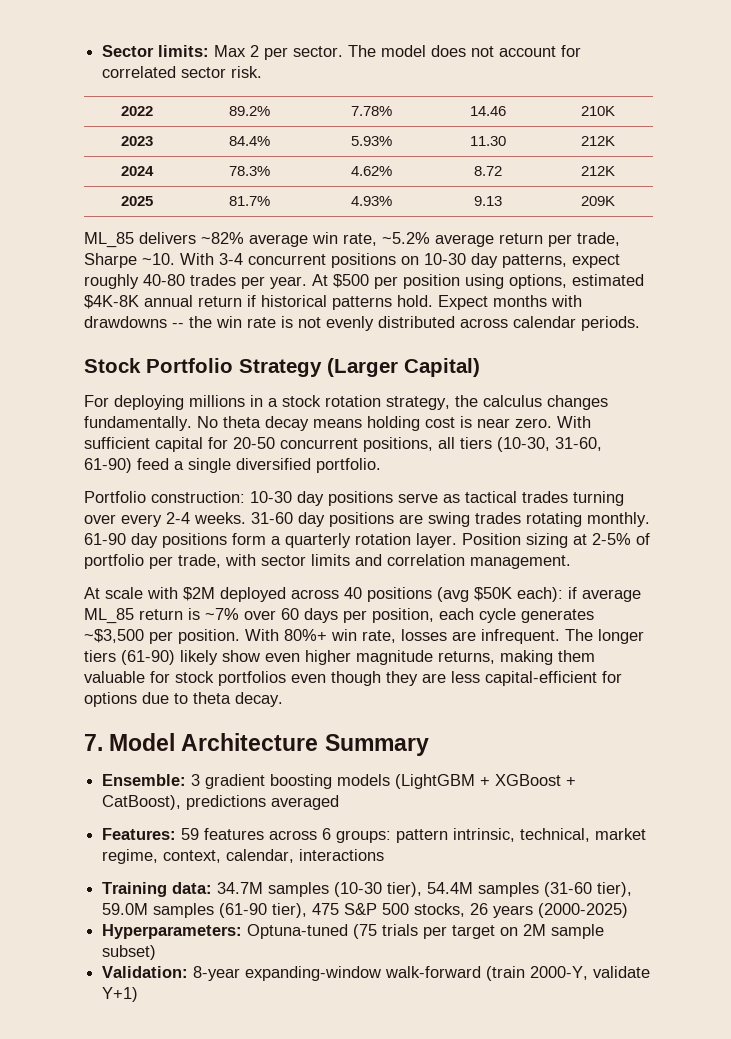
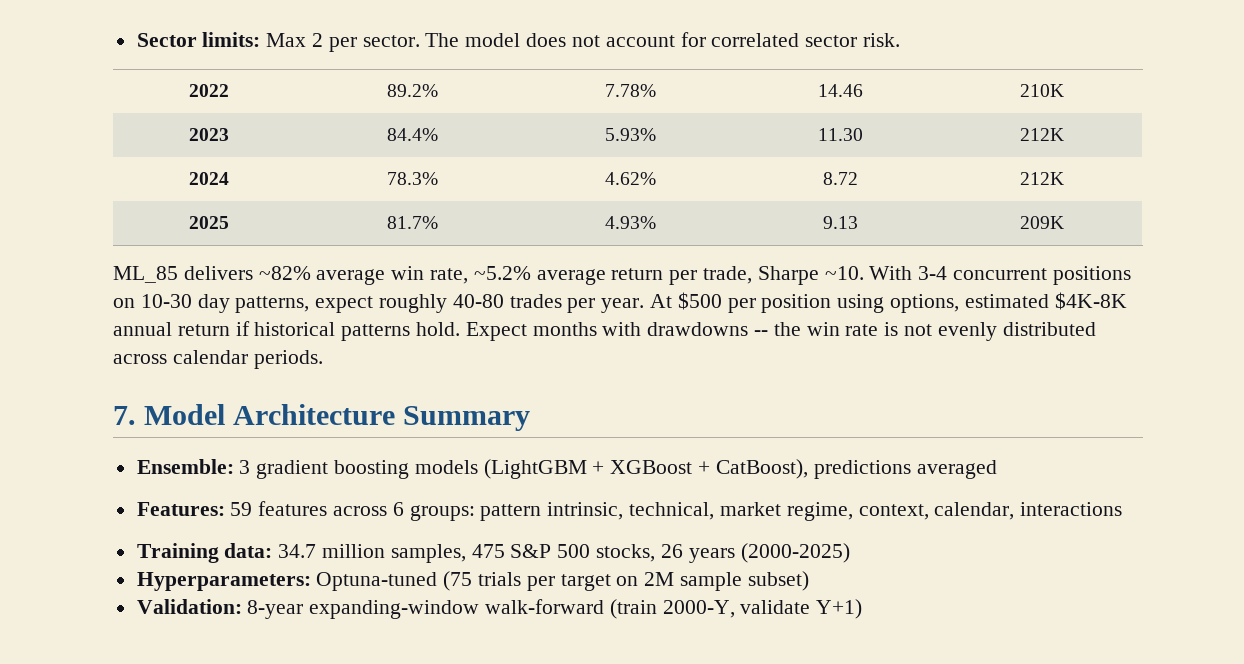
[84,358,480,377] [84,395,608,410] [84,416,591,431] [84,437,602,452] [84,458,381,473] [84,491,624,506] [84,512,650,527] [84,533,650,548] [84,554,571,569] [84,587,641,602] [84,608,594,624] [84,629,644,644] [84,650,595,665] [84,671,622,686] [84,692,283,707] // Stock Portfolio Strategy (Larger Capital) // For deploying millions in a stock rotation strategy, the calculus changes fundamentally. No theta decay means holding cost is near zero. With sufficient capital for 20-50 concurrent positions, all tiers (10-30, 31-60, 61-90) feed a single diversified portfolio. // Portfolio construction: 10-30 day positions serve as tactical trades turning over every 2-4 weeks. 31-60 day positions are swing trades rotating monthly. 61-90 day positions form a quarterly rotation layer. Position sizing at 2-5% of portfolio per trade, with sector limits and correlation management. // At scale with $2M deployed across 40 positions (avg $50K each): if average ML_85 return is ~7% over 60 days per position, each cycle generates ~$3,500 per position. With 80%+ win rate, losses are infrequent. The longer tiers (61-90) likely show even higher magnitude returns, making them valuable for stock portfolios even though they are less capital-efficient for options due to theta decay. -> (323, 359) none
[217,882,633,897] [102,903,308,918] 34.7M samples (10-30 tier), 54.4M samples (31-60 tier), 59.0M samples (61-90 tier), -> [278,544,466,563] 34.7 million samples,

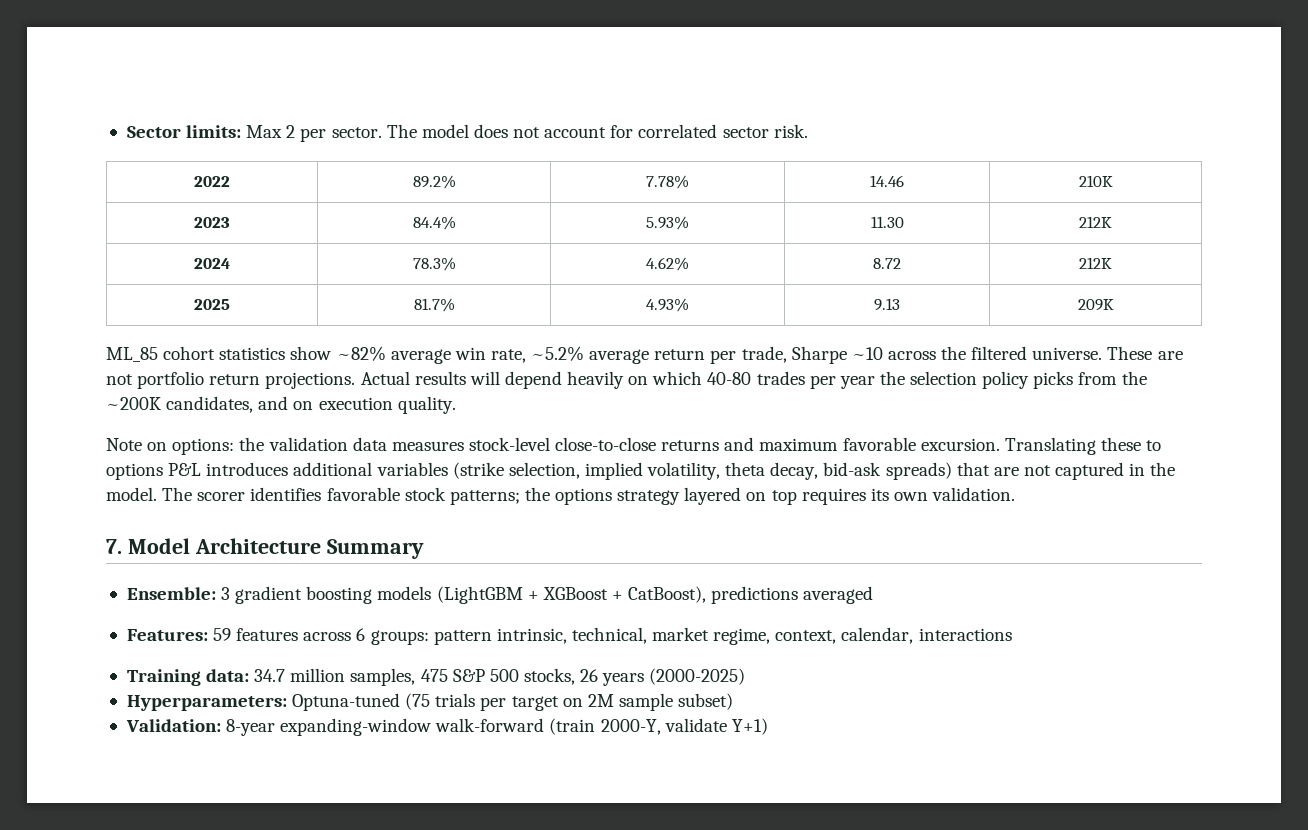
[183,266,253,280] delivers -> [163,346,332,360] cohort statistics show
[824,266,1131,285] [113,292,1127,313] [113,321,1096,341] [113,350,323,369] ~10. With 3-4 concurrent positions on 10-30 day patterns, expect roughly 40-80 trades per year. At $500 per position using options, estimated $4K-8K annual return if historical patterns hold. Expect months with drawdowns -- the win rate is not evenly distributed across calendar periods. -> [851,346,1183,360] [106,371,1147,389] [106,396,456,414] [106,437,1162,455] [106,462,1176,480] [106,487,1016,505] ~10 across the filtered universe. These are not portfolio return projections. Actual results will depend heavily on which 40-80 trades per year the selection policy picks from the ~200K candidates, and on execution quality. // Note on options: the validation data measures stock-level close-to-close returns and maximum favorable excursion. Translating these to options P&L introduces additional variables (strike selection, implied volatility, theta decay, bid-ask spreads) that are not captured in the model. The scorer identifies favorable stock patterns; the options strategy layered on top requires its own validation.

